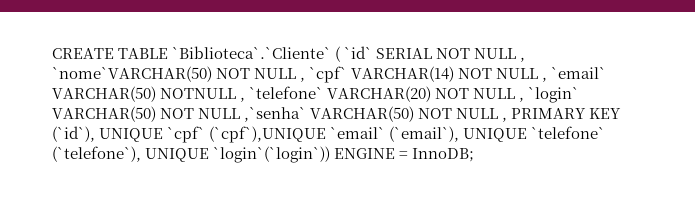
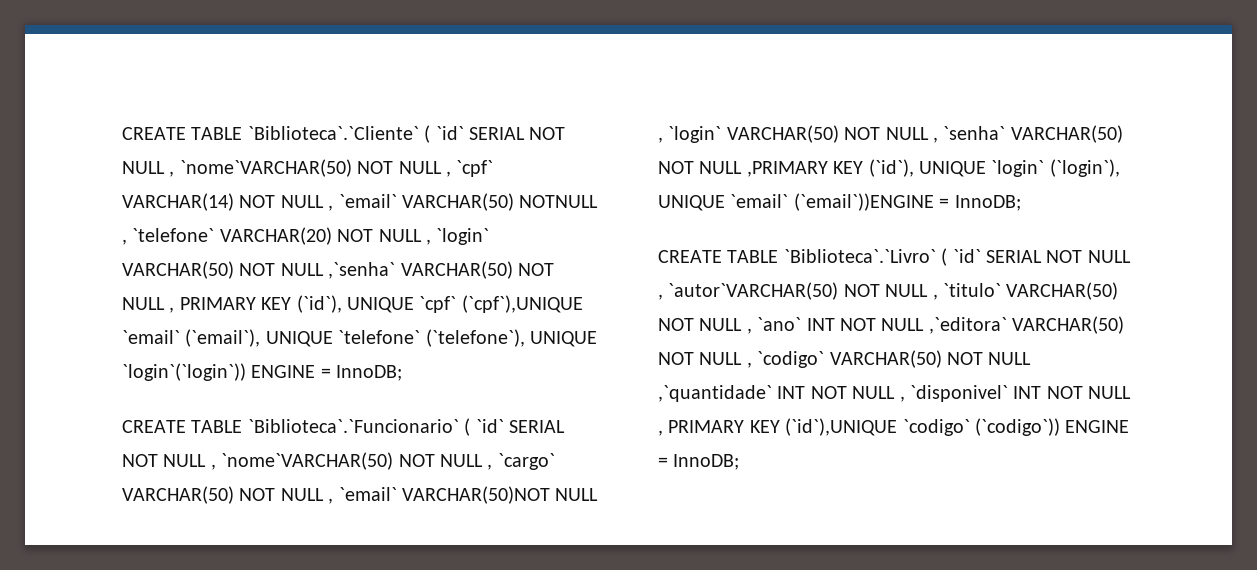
(475, 155) none -> [122,418,565,436] [122,452,555,470] [122,486,599,504] [658,125,1123,143] [658,159,1120,177] [658,193,1021,211] [658,248,1131,266] [658,282,1119,300] [658,316,1125,334] [658,350,1032,368] [658,385,1132,402] [658,418,1130,436] [658,454,740,470] // CREATE TABLE `Biblioteca`.`Funcionario` ( `id` SERIAL NOT NULL , `nome`VARCHAR(50) NOT NULL , `cargo` VARCHAR(50) NOT NULL , `email` VARCHAR(50)NOT NULL , `login` VARCHAR(50) NOT NULL , `senha` VARCHAR(50) NOT NULL ,PRIMARY KEY (`id`), UNIQUE `login` (`login`), UNIQUE `email` (`email`))ENGINE = InnoDB; // CREATE TABLE `Biblioteca`.`Livro` ( `id` SERIAL NOT NULL , `autor`VARCHAR(50) NOT NULL , `titulo` VARCHAR(50) NOT NULL , `ano` INT NOT NULL ,`editora` VARCHAR(50) NOT NULL , `codigo` VARCHAR(50) NOT NULL ,`quantidade` INT NOT NULL , `disponivel` INT NOT NULL , PRIMARY KEY (`id`),UNIQUE `codigo` (`codigo`)) ENGINE = InnoDB;

